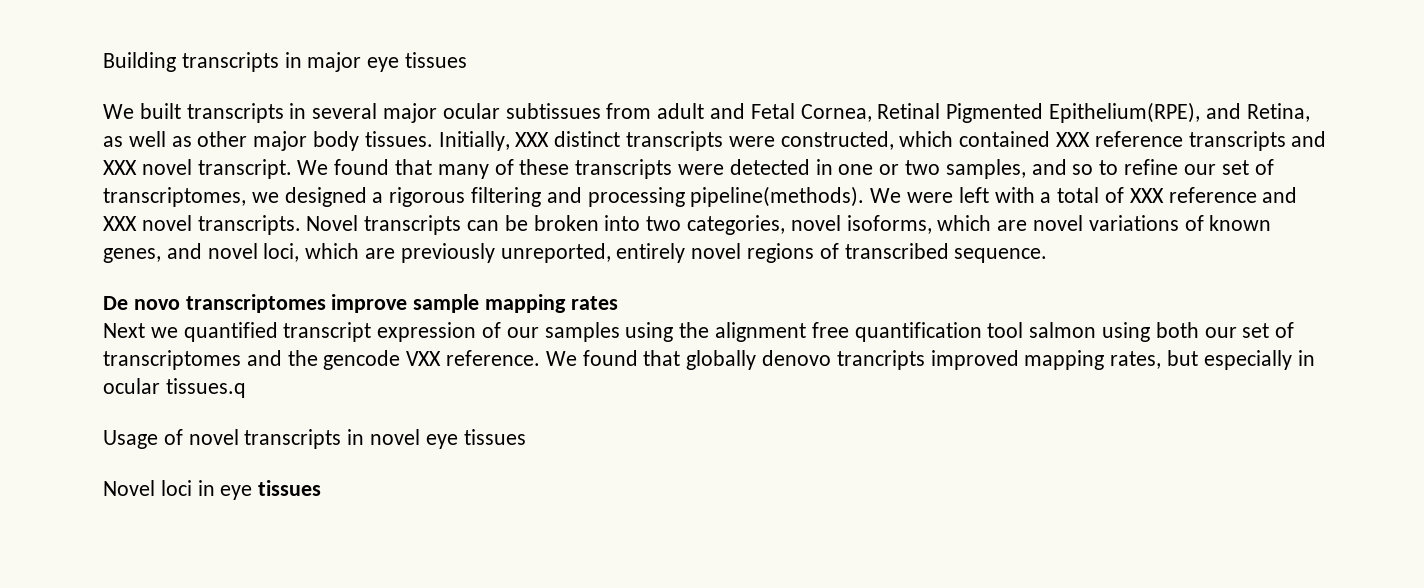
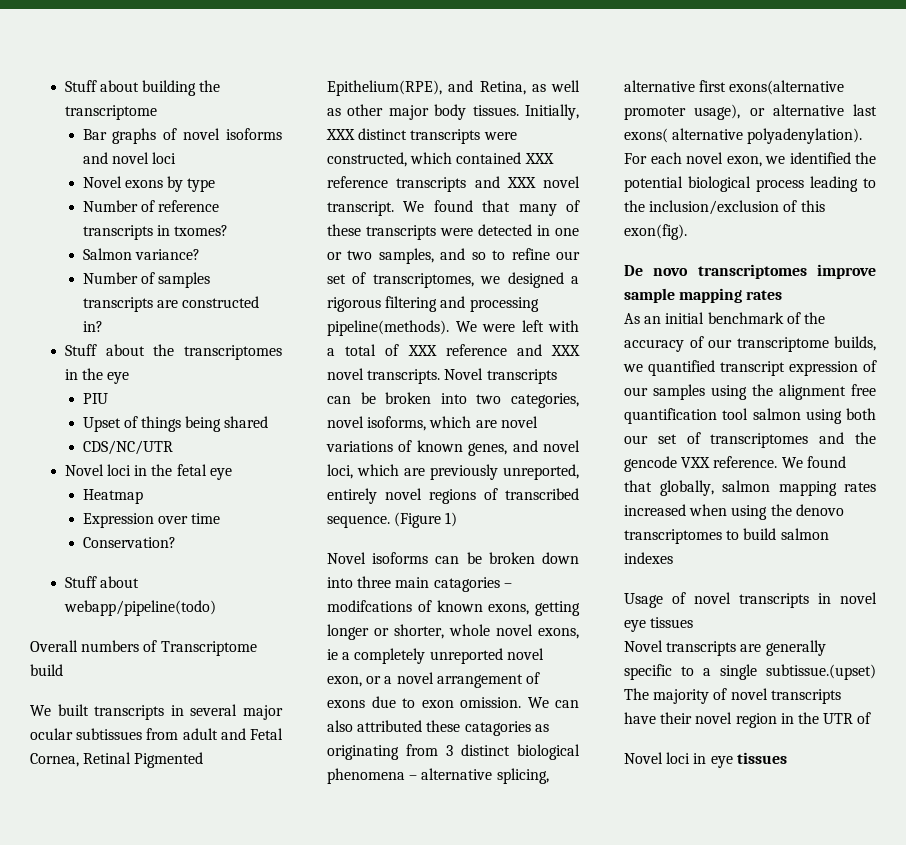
[103,52,468,72] Building transcripts in major eye tissues -> [64,80,221,96] [64,105,157,120] [82,128,282,144] [82,152,177,164] [82,176,216,192] [82,200,220,212] [82,225,229,240] [82,248,200,260] [82,272,211,288] [82,296,260,312] [82,321,103,332] [64,344,282,360] [64,368,130,384] [82,393,108,404] [82,416,269,432] [82,440,173,455] [64,464,232,480] [82,489,143,504] [82,513,221,528] [82,537,176,548] [64,576,140,588] [63,600,216,616] [30,640,257,656] [30,664,63,676] Stuff about building the transcriptome // Bar graphs of novel isoforms and novel loci // Novel exons by type // Number of reference transcripts in txomes? // Salmon variance? // Number of samples transcripts are constructed in? // Stuff about the transcriptomes in the eye // PIU // Upset of things being shared // CDS/NC/UTR // Novel loci in the fetal eye // Heatmap // Expression over time // Conservation? // Stuff about webapp/pipeline(todo) // Overall numbers of Transcriptome build
(1048, 255) none -> [394,512,458,528] [327,552,579,564] [327,576,512,592] [327,600,580,616] [327,624,579,640] [327,648,544,664] [327,672,540,688] [327,696,579,708] [327,720,549,736] [327,744,580,760] [327,768,549,784] [624,80,845,95] [624,104,877,120] [624,128,863,144] [624,152,876,167] [624,176,876,192] [624,200,825,215] [624,224,687,240] (Figure 1) // Novel isoforms can be broken down into three main catagories – modifcations of known exons, getting longer or shorter, whole novel exons, ie a completely unreported novel exon, or a novel arrangement of exons due to exon omission. We can also attributed these catagories as originating from 3 distinct biological phenomena – alternative splicing, alternative first exons(alternative promoter usage), or alternative last exons( alternative polyadenylation). For each novel exon, we identified the potential biological process leading to the inclusion/exclusion of this exon(fig).
[103,323,145,338] Next -> [624,312,825,324] [624,336,876,352] As an initial benchmark of the accuracy of our transcriptome builds,
[686,350,1315,370] [103,378,246,398] globally denovo trancripts improved mapping rates, but especially in ocular tissues.q -> [659,480,876,496] [624,504,844,520] [624,528,829,544] [624,552,673,564] globally, salmon mapping rates increased when using the denovo transcriptomes to build salmon indexes
(526, 437) none -> [624,640,826,656] [624,664,876,680] [624,688,841,704] [624,712,872,728] // Novel transcripts are generally specific to a single subtissue.(upset) The majority of novel transcripts have their novel region in the UTR of

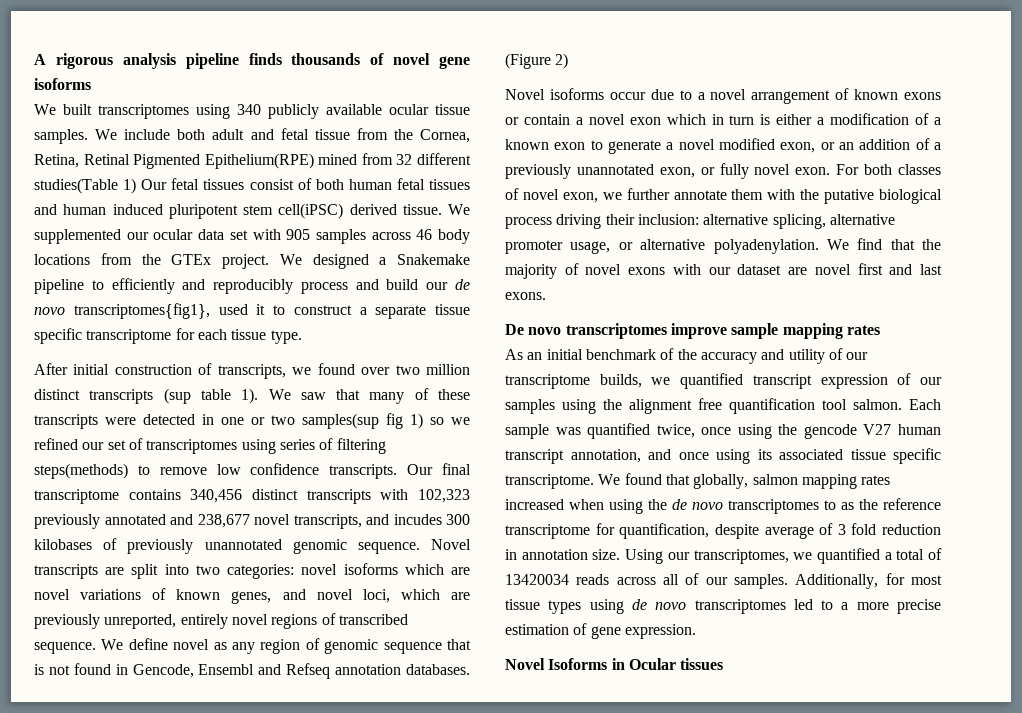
[64,80,221,96] [64,105,157,120] [82,128,282,144] [82,152,177,164] [82,176,216,192] [82,200,220,212] [82,225,229,240] [82,248,200,260] [82,272,211,288] [82,296,260,312] [82,321,103,332] [64,344,282,360] [64,368,130,384] [82,393,108,404] [82,416,269,432] [82,440,173,455] [64,464,232,480] [82,489,143,504] [82,513,221,528] [82,537,176,548] [64,576,140,588] [63,600,216,616] [30,640,257,656] [30,664,63,676] [30,704,283,720] [30,728,283,740] [30,752,204,768] [327,80,580,96] [327,104,579,120] [326,128,517,144] [327,152,554,167] [327,176,580,192] [327,200,473,216] Stuff about building the transcriptome // Bar graphs of novel isoforms and novel loci // Novel exons by type // Number of reference transcripts in txomes? // Salmon variance? // Number of samples transcripts are constructed in? // Stuff about the transcriptomes in the eye // PIU // Upset of things being shared // CDS/NC/UTR // Novel loci in the fetal eye // Heatmap // Expression over time // Conservation? // Stuff about webapp/pipeline(todo) // Overall numbers of Transcriptome build // We built transcripts in several major ocular subtissues from adult and Fetal Cornea, Retinal Pigmented Epithelium(RPE), and Retina, as well as other major body tissues. Initially, XXX distinct transcripts were constructed, which contained XXX reference transcripts and XXX novel transcript. We found -> [34,53,470,69] [34,78,91,90] [34,104,470,119] [34,128,471,144] [34,153,471,169] [34,178,471,194] [34,203,470,219] [34,229,470,244] [34,253,470,269] [34,278,470,294] [34,303,470,319] [34,328,302,344] [34,363,471,379] [34,388,326,404] A rigorous analysis pipeline finds thousands of novel gene isoforms // We built transcriptomes using 340 publicly available ocular tissue samples. We include both adult and fetal tissue from the Cornea, Retina, Retinal Pigmented Epithelium(RPE) mined from 32 different studies(Table 1) Our fetal tissues consist of both human fetal tissues and human induced pluripotent stem cell(iPSC) derived tissue. We supplemented our ocular data set with 905 samples across 46 body locations from the GTEx project. We designed a Snakemake pipeline to efficiently and reproducibly process and build our de novo transcriptomes{fig1}, used it to construct a separate tissue specific transcriptome for each tissue type. // After initial construction of transcripts, we found over two million distinct transcripts (sup table 1). We saw
[378,248,580,264] [327,272,579,288] [327,296,539,312] [327,320,579,336] [327,344,580,356] [327,368,557,384] [327,392,579,408] [327,416,427,431] samples, and so to refine our set of transcriptomes, we designed a rigorous filtering and processing pipeline(methods). We were left with a total of XXX reference and XXX novel transcripts. Novel transcripts can be broken into two categories, novel isoforms, -> [302,413,470,429] [34,438,386,454] [34,463,471,479] [34,489,471,504] [34,514,470,529] [34,538,472,554] [34,563,398,579] samples(sup fig 1) so we refined our set of transcriptomes using series of filtering steps(methods) to remove low confidence transcripts. Our final transcriptome contains 340,456 distinct transcripts with 102,323 previously annotated and 238,677 novel transcripts, and incudes 300 kilobases of previously unannotated genomic sequence. Novel transcripts are split into two categories: novel isoforms
[394,512,458,528] [327,552,579,564] [327,576,512,592] [327,600,580,616] [327,624,579,640] [327,648,544,664] [327,672,540,688] [327,696,579,708] [327,720,549,736] [327,744,580,760] [327,768,549,784] [624,80,845,95] [624,104,877,120] [624,128,863,144] [624,152,876,167] [624,176,876,192] [624,200,825,215] [624,224,687,240] (Figure 1) // Novel isoforms can be broken down into three main catagories – modifcations of known exons, getting longer or shorter, whole novel exons, ie a completely unreported novel exon, or a novel arrangement of exons due to exon omission. We can also attributed these catagories as originating from 3 distinct biological phenomena – alternative splicing, alternative first exons(alternative promoter usage), or alternative last exons( alternative polyadenylation). For each novel exon, we identified the potential biological process leading to the inclusion/exclusion of this exon(fig). -> [101,638,471,654] [34,663,470,679] [505,53,569,69] [505,88,941,104] [505,113,941,125] [505,138,941,154] [505,163,942,179] [505,188,942,204] [505,214,895,229] [505,238,941,254] [505,263,943,279] [505,292,546,300] We define novel as any region of genomic sequence that is not found in Gencode, Ensembl and Refseq annotation databases. (Figure 2) // Novel isoforms occur due to a novel arrangement of known exons or contain a novel exon which in turn is either a modification of a known exon to generate a novel modified exon, or an addition of a previously unannotated exon, or fully novel exon. For both classes of novel exon, we further annotate them with the putative biological process driving their inclusion: alternative splicing, alternative promoter usage, or alternative polyadenylation. We find that the majority of novel exons with our dataset are novel first and last exons.
(684, 345) none -> [761,349,825,364] and utility
[752,408,876,424] [624,432,876,448] [624,456,778,472] salmon using both our set of transcriptomes and the gencode VXX reference. -> [853,399,941,410] [505,423,941,439] [505,448,941,464] [505,474,594,489] salmon. Each sample was quantified twice, once using the gencode V27 human transcript annotation, and once using its associated tissue specific transcriptome.
[795,504,844,516] [624,528,829,544] [624,552,673,564] [624,592,877,608] [624,617,694,632] [624,640,826,656] [624,664,876,680] [624,688,841,704] [624,712,872,728] [624,752,733,768] denovo transcriptomes to build salmon indexes // Usage of novel transcripts in novel eye tissues // Novel transcripts are generally specific to a single subtissue.(upset) The majority of novel transcripts have their novel region in the UTR of // Novel loci in eye -> [672,498,941,514] [505,523,941,539] [505,548,942,564] [505,573,942,589] [505,599,941,614] [505,623,696,639] [505,658,676,670] de novo transcriptomes to as the reference transcriptome for quantification, despite average of 3 fold reduction in annotation size. Using our transcriptomes, we quantified a total of 13420034 reads across all of our samples. Additionally, for most tissue types using de novo transcriptomes led to a more precise estimation of gene expression. // Novel Isoforms in Ocular

